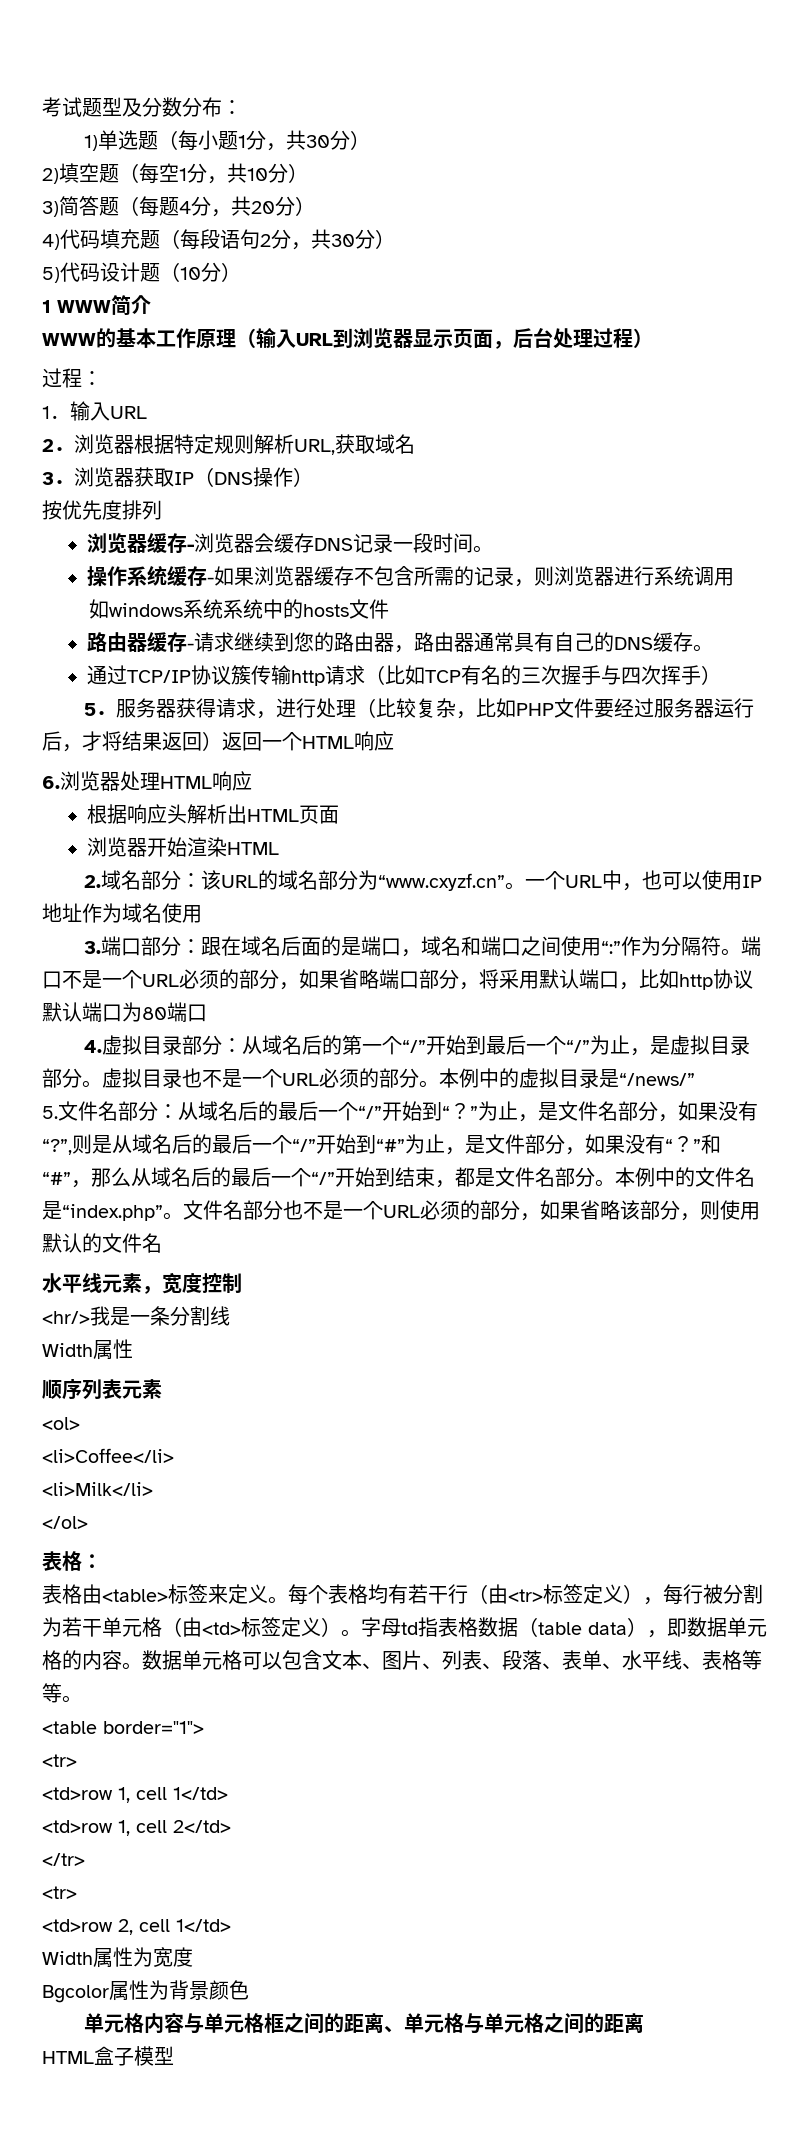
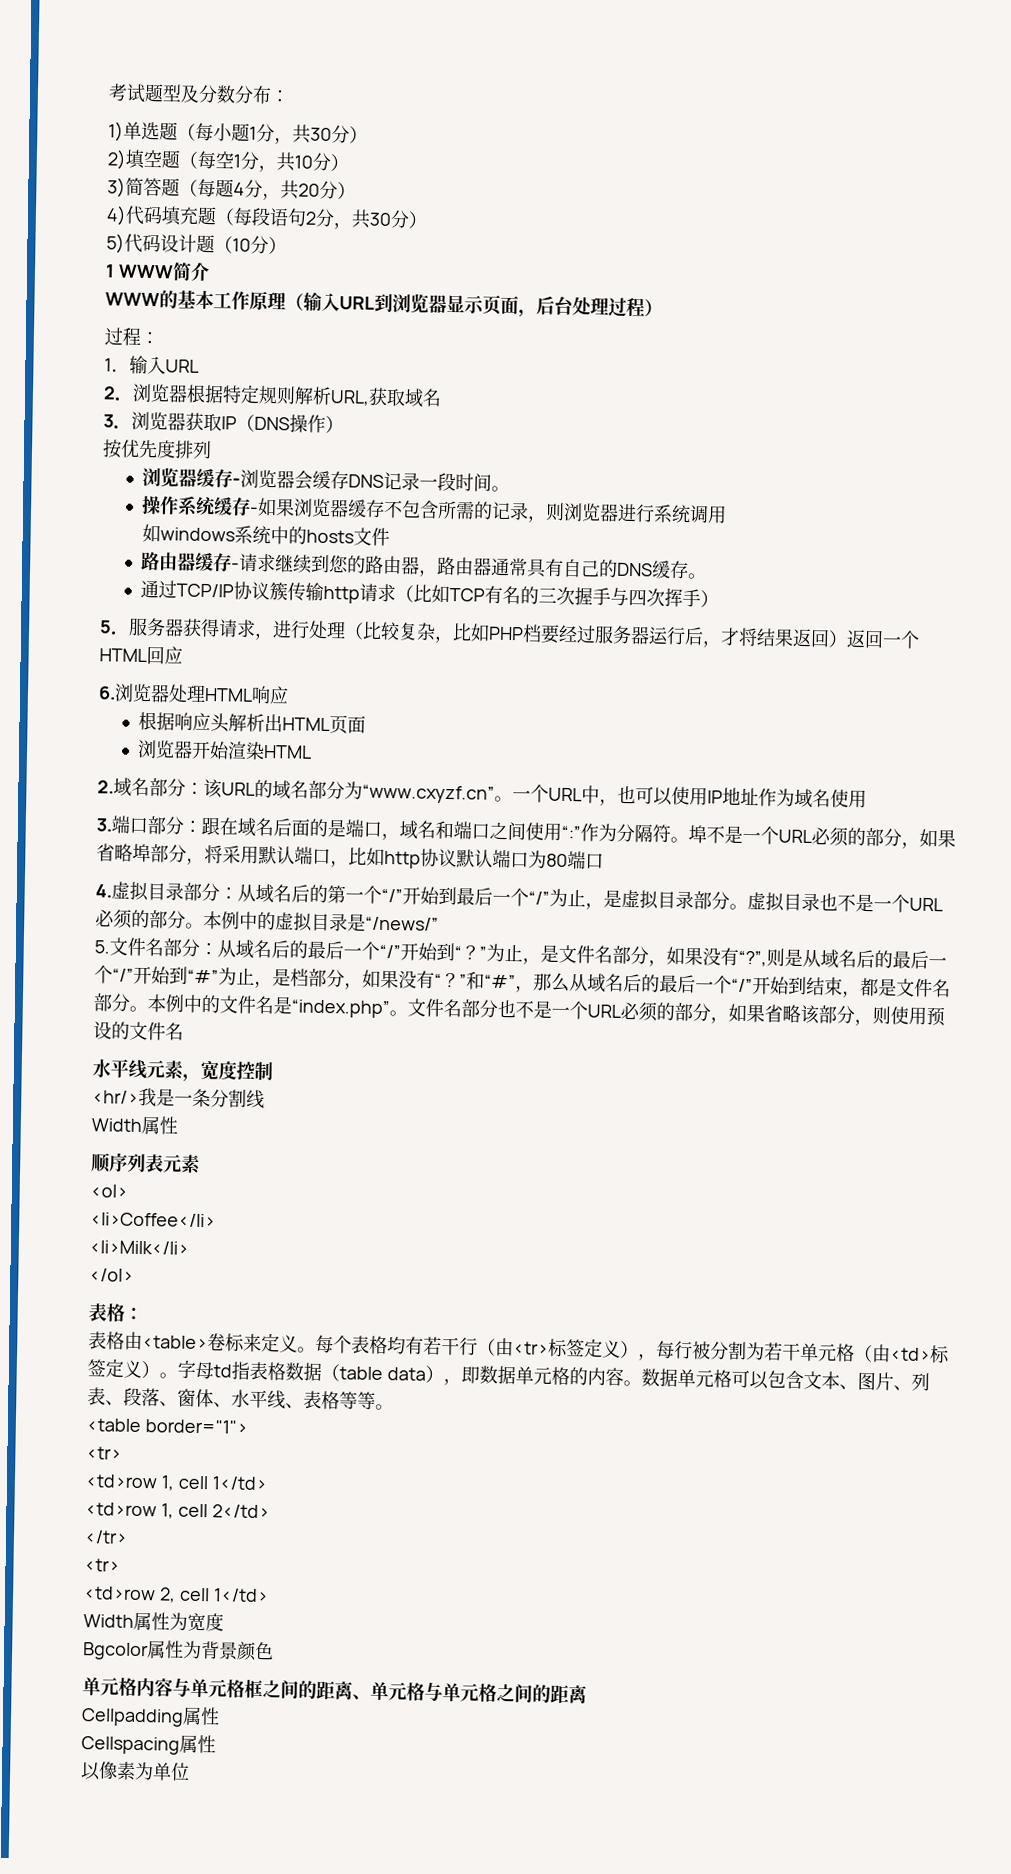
[222,599,263,619] 系统 -> (272, 535) none
[554,698,595,718] 文件 -> [522,624,542,643] 档
[354,731,374,751] 响 -> [146,646,165,665] 回
[741,936,762,956] [42,969,419,990] 端口不是一个URL必须的部分，如果省略端口 -> [688,825,956,849] [96,843,151,863] 埠不是一个URL必须的部分，如果省略埠
[485,1134,525,1154] 文件 -> [290,968,309,987] 档
[42,1233,82,1253] 默认 -> [926,1006,945,1027] [93,1021,112,1040] 预设
[168,1584,208,1604] 标签 -> [207,1333,245,1352] 卷标
[562,1650,602,1670] 表单 -> [177,1388,214,1408] 窗体
[42,2046,174,2066] HTML盒子模型 -> [81,1706,220,1727] [81,1734,216,1755] [80,1761,190,1781] Cellpadding属性 // Cellspacing属性 // 以像素为单位

